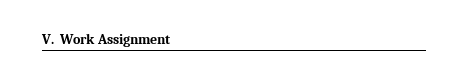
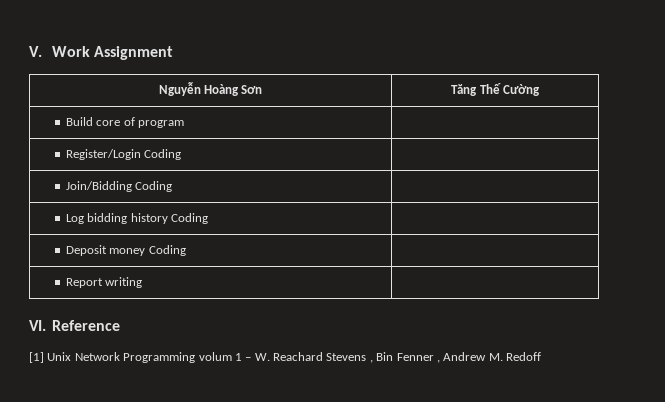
(171, 40) none -> [158,82,263,96] [451,83,540,96] [66,117,185,128] [66,149,182,160] [66,181,173,192] [66,213,209,224] [66,245,186,256] [66,277,143,288] [29,320,121,331] [29,352,541,363] // Nguyễn Hoàng Sơn | Tăng Thế Cường // Build core of program | // Register/Login Coding | // Join/Bidding Coding | // Log bidding history Coding | // Deposit money Coding | // Report writing | // VI. Reference // [1] Unix Network Programming volum 1 – W. Reachard Stevens , Bin Fenner , Andrew M. Redoff

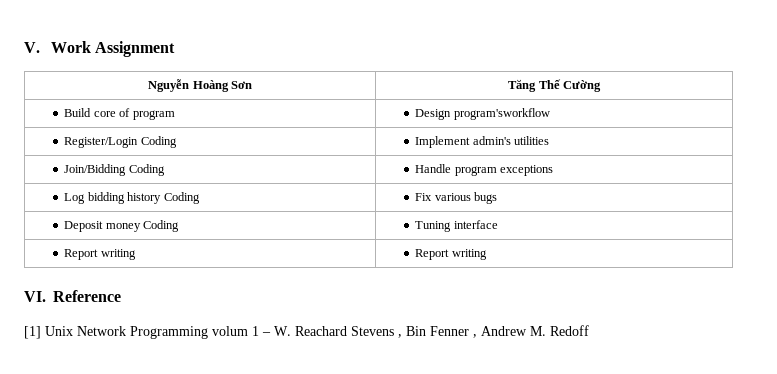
(185, 124) none -> [415,108,550,120] Design program'sworkflow
(182, 154) none -> [415,136,550,148] Implement admin's utilities
(173, 186) none -> [415,164,554,176] Handle program exceptions
(209, 218) none -> [415,192,498,204] Fix various bugs
(186, 250) none -> [415,220,498,232] Tuning interface
(143, 282) none -> [415,249,487,260] Report writing

